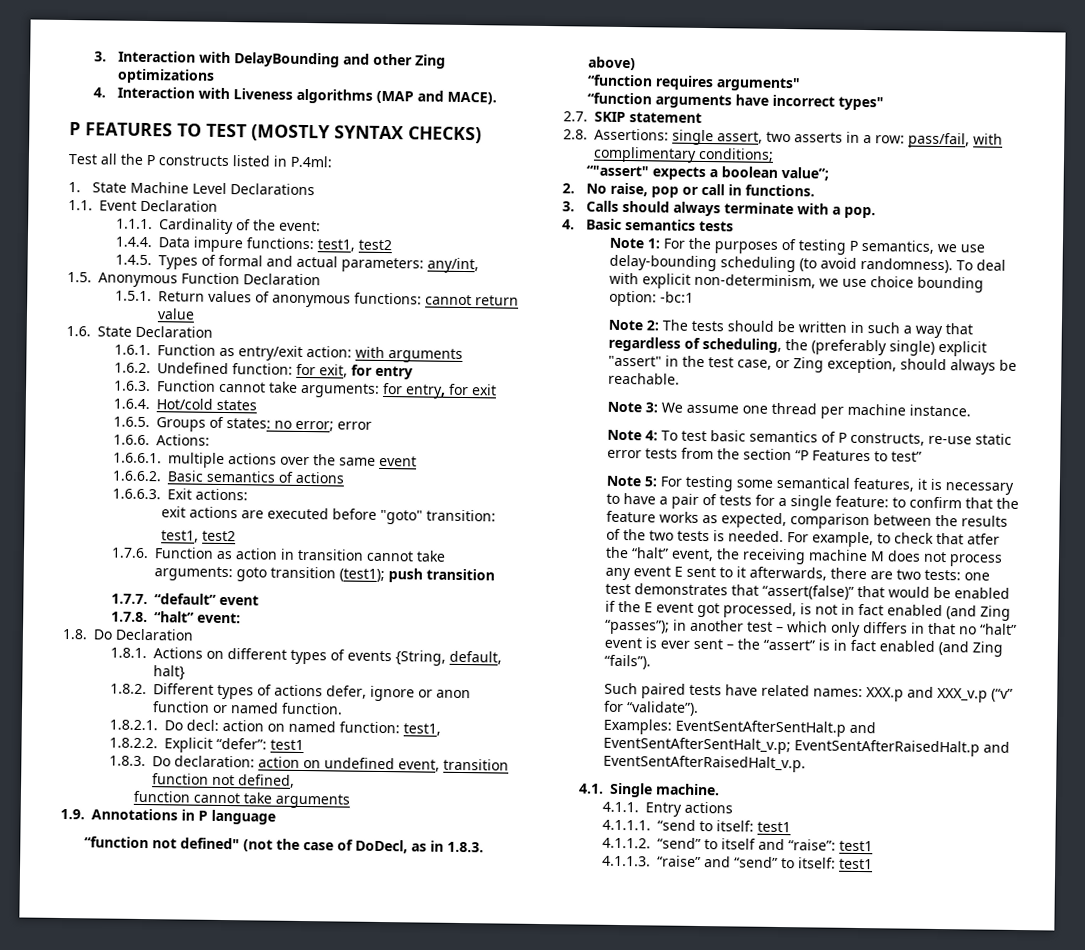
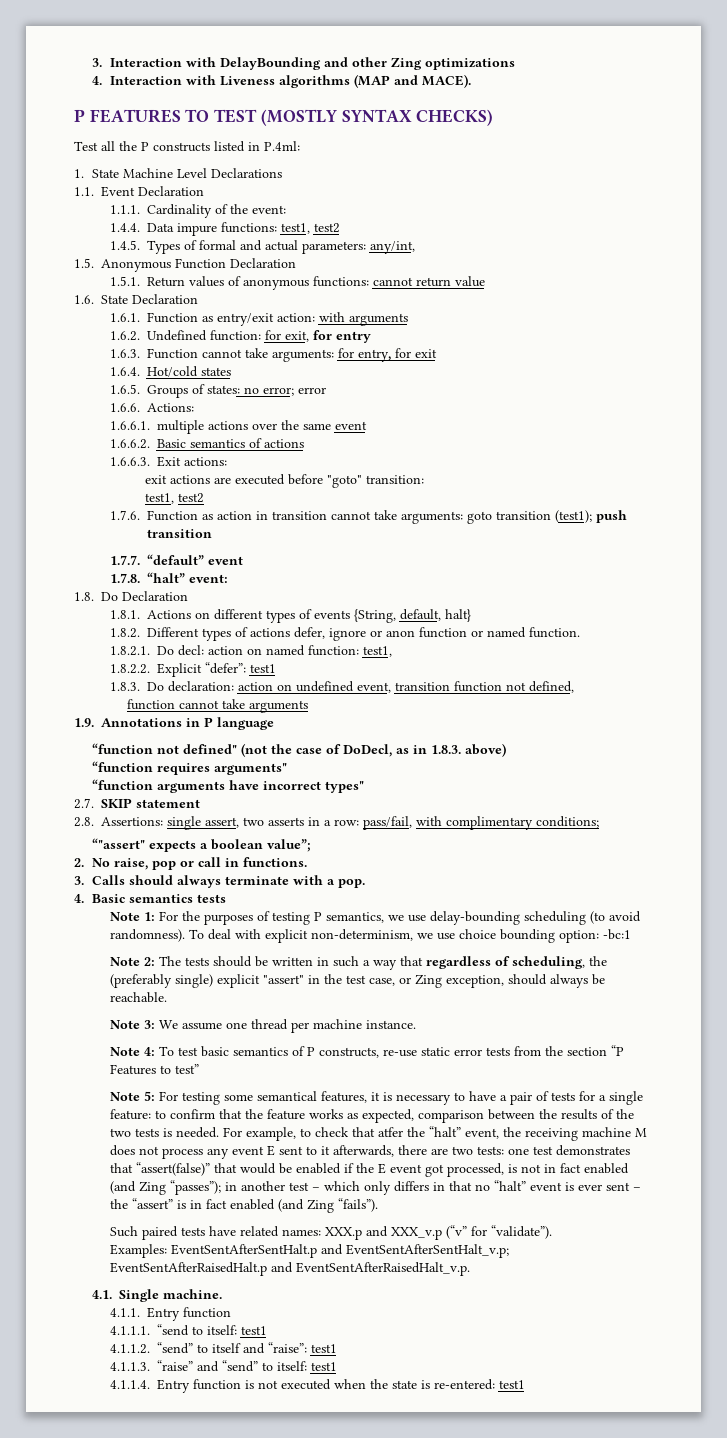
[684,801,734,814] actions -> [182,1307,231,1318] function
(874, 864) none -> [109,1379,525,1393] // 4.1.1.4. Entry function is not executed when the state is re-entered: test1

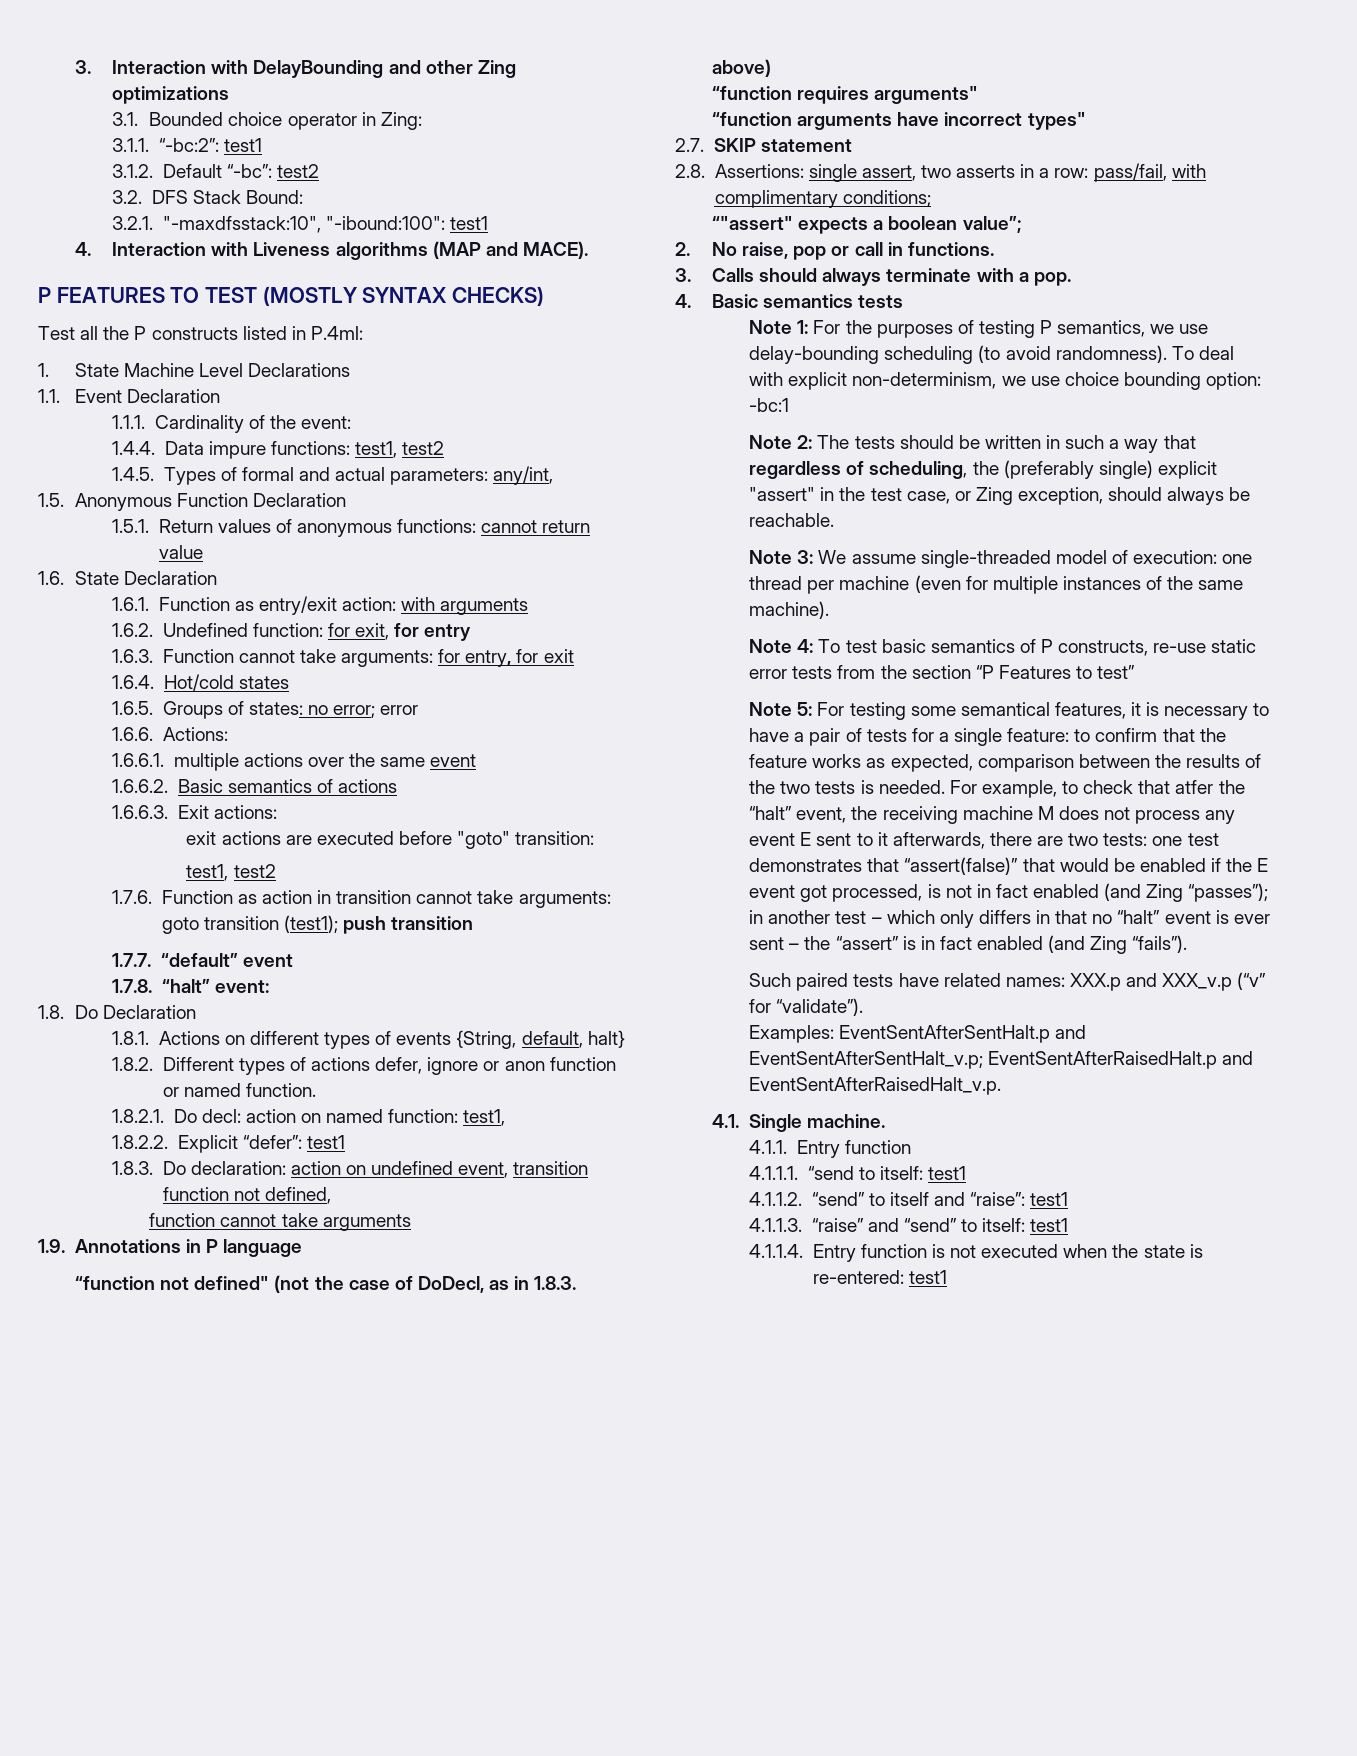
(515, 64) none -> [112,112,422,130] [112,138,262,152] [112,164,319,178] [112,190,303,204] [112,216,488,233] // 3.1. Bounded choice operator in Zing: // 3.1.1. “-bc:2”: test1 // 3.1.2. Default “-bc”: test2 // 3.2. DFS Stack Bound: // 3.2.1. "-maxdfsstack:10", "-ibound:100": test1
[225,1019,416,1033] one thread per machine instance. -> [920,550,1253,568] [749,575,1244,594] [749,601,830,619] single-threaded model of execution: one thread per machine (even for multiple instances of the same machine).

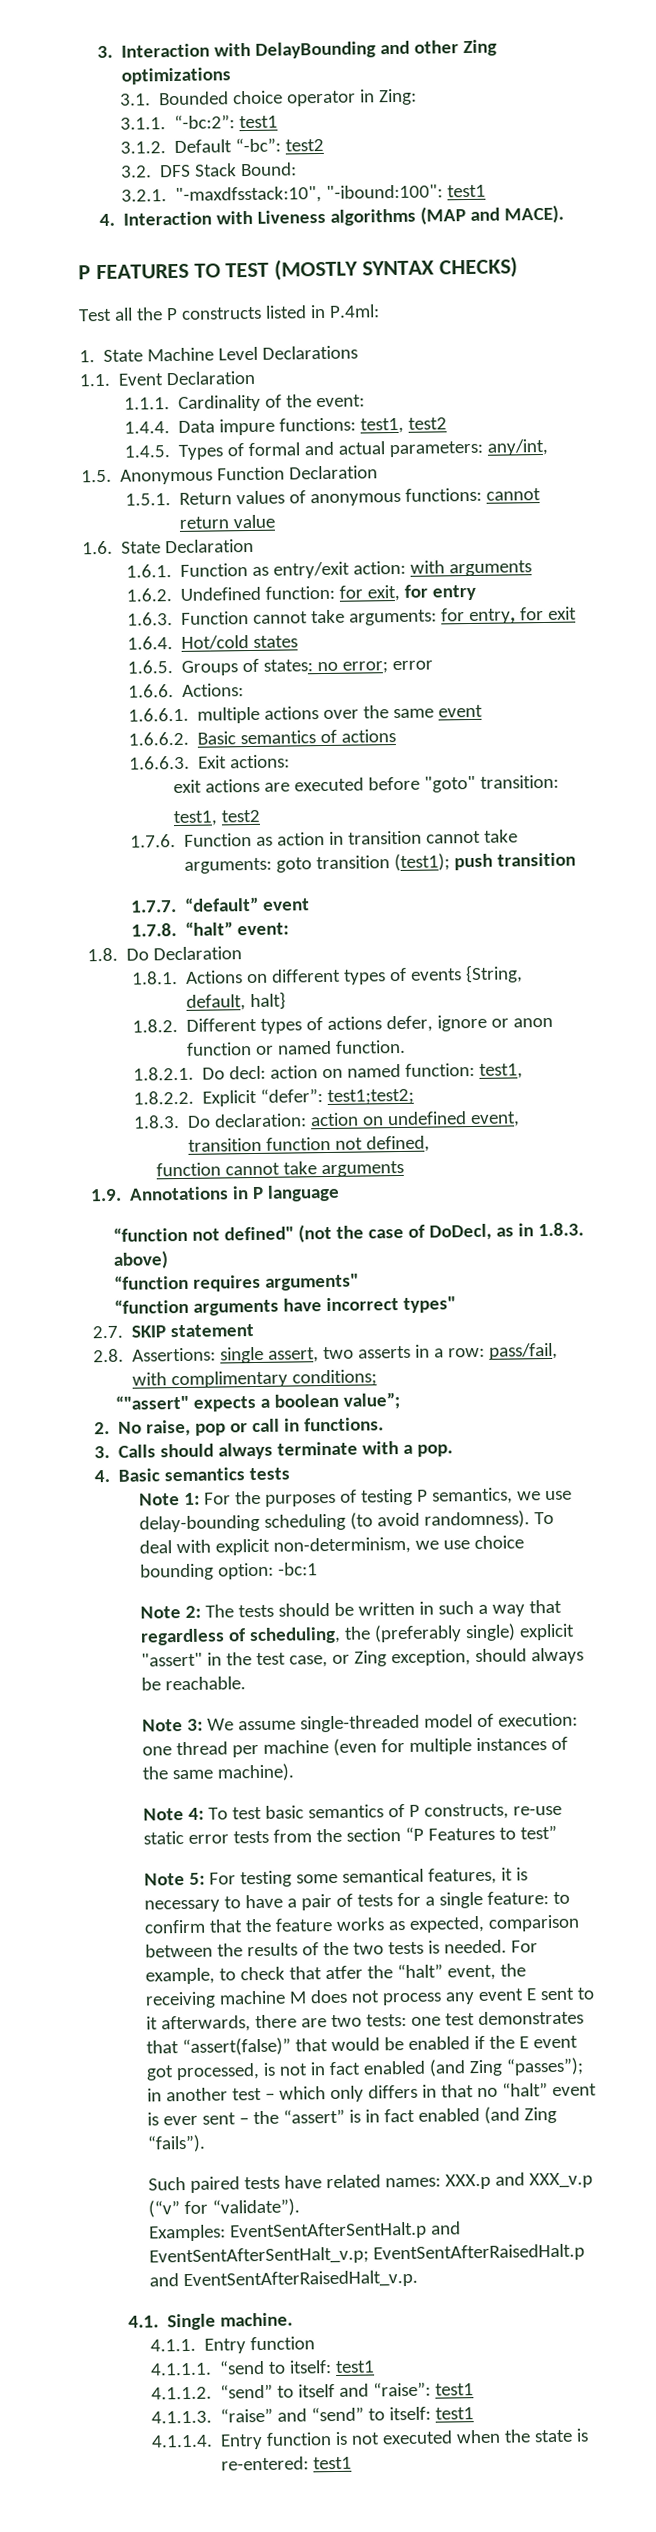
[306,1135,345,1149] test1 -> [327,1088,415,1105] test1;test2;

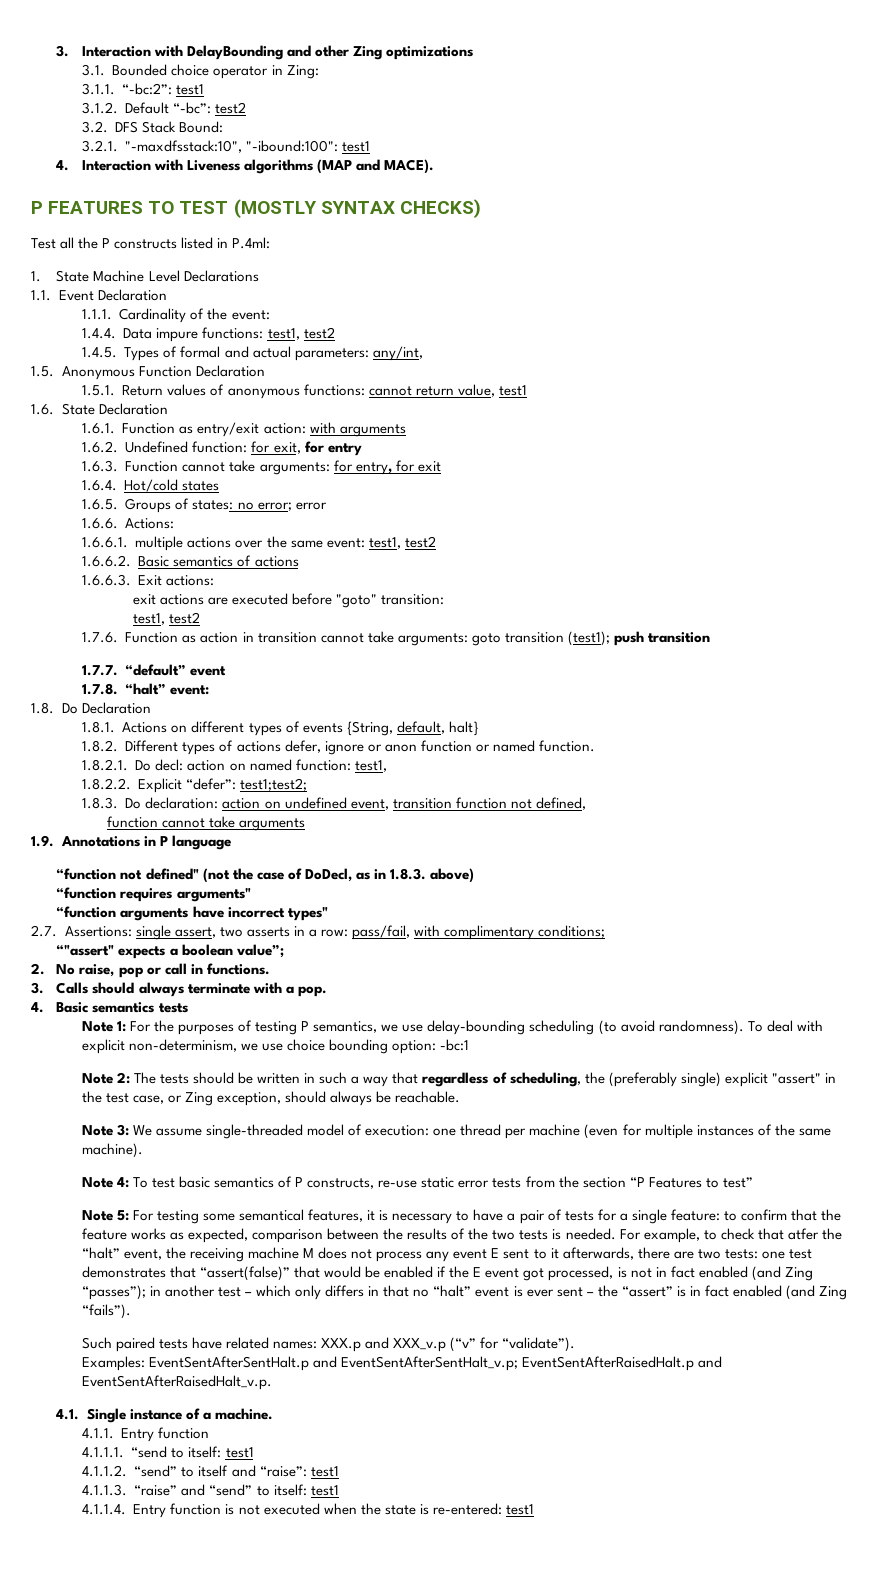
[233,514,276,529] value -> [457,384,527,397] value, test1
[438,704,484,718] event -> [326,536,436,549] event: test1, test2
[131,1324,255,1338] [93,1348,124,1363] SKIP statement // 2.8. -> (57, 931) none
(217, 2322) none -> [129,1408,212,1420] instance of a

